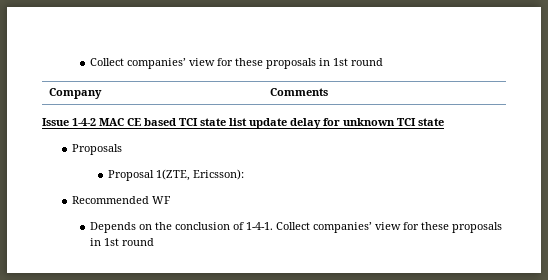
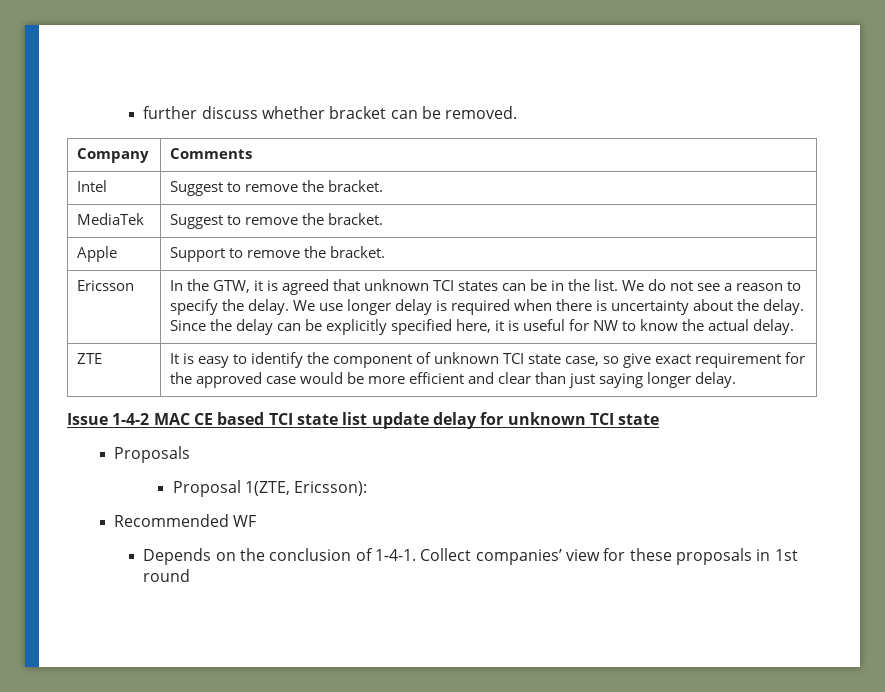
[89,58,383,69] [49,88,103,99] [270,88,329,96] Collect companies’ view for these proposals in 1st round // Company | Comments -> [143,106,518,119] [77,148,150,163] [170,148,253,159] [77,180,108,192] [170,180,384,196] [77,213,145,225] [170,213,384,229] [77,246,118,262] [170,246,386,262] [77,280,135,291] [170,279,802,295] [170,299,805,315] [170,319,795,335] [77,353,103,364] [170,352,806,368] [170,372,737,388] further discuss whether bracket can be removed. // Company | Comments // Intel | Suggest to remove the bracket. // MediaTek | Suggest to remove the bracket. // Apple | Support to remove the bracket. // Ericsson | In the GTW, it is agreed that unknown TCI states can be in the list. We do not see a reason to specify the delay. We use longer delay is required when there is uncertainty about the delay. Since the delay can be explicitly specified here, it is useful for NW to know the actual delay. // ZTE | It is easy to identify the component of unknown TCI state case, so give exact requirement for the approved case would be more efficient and clear than just saying longer delay.

